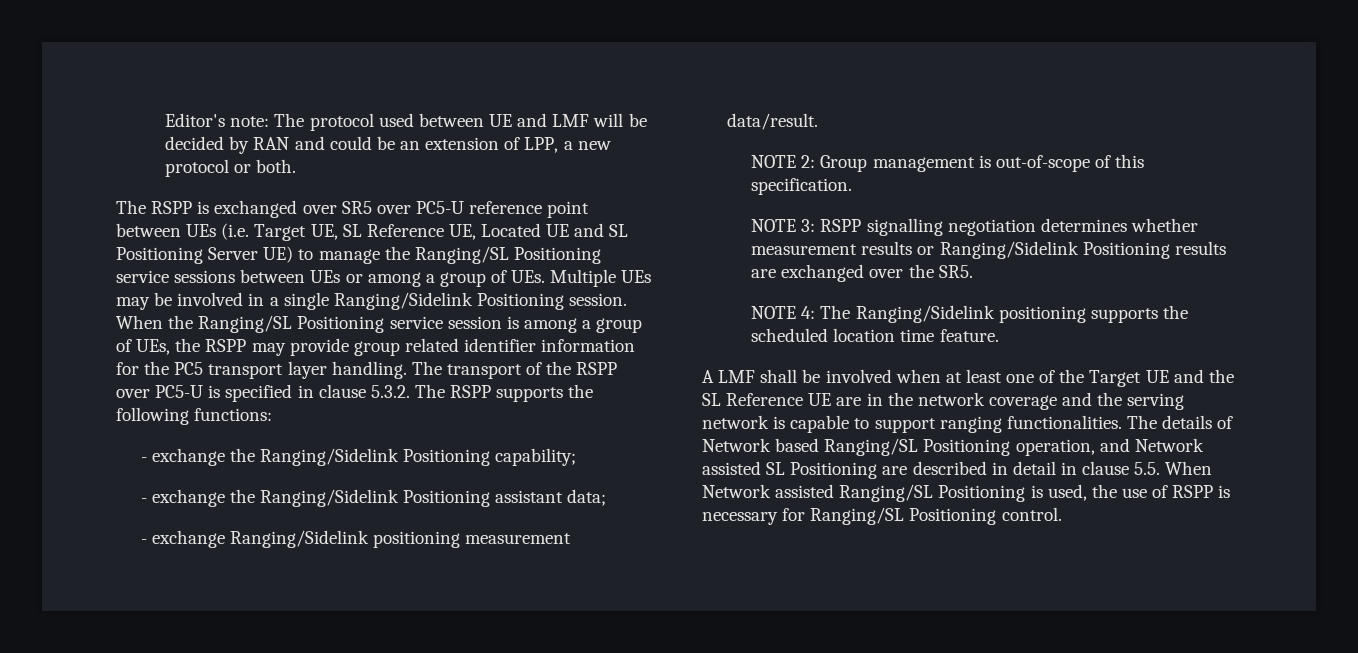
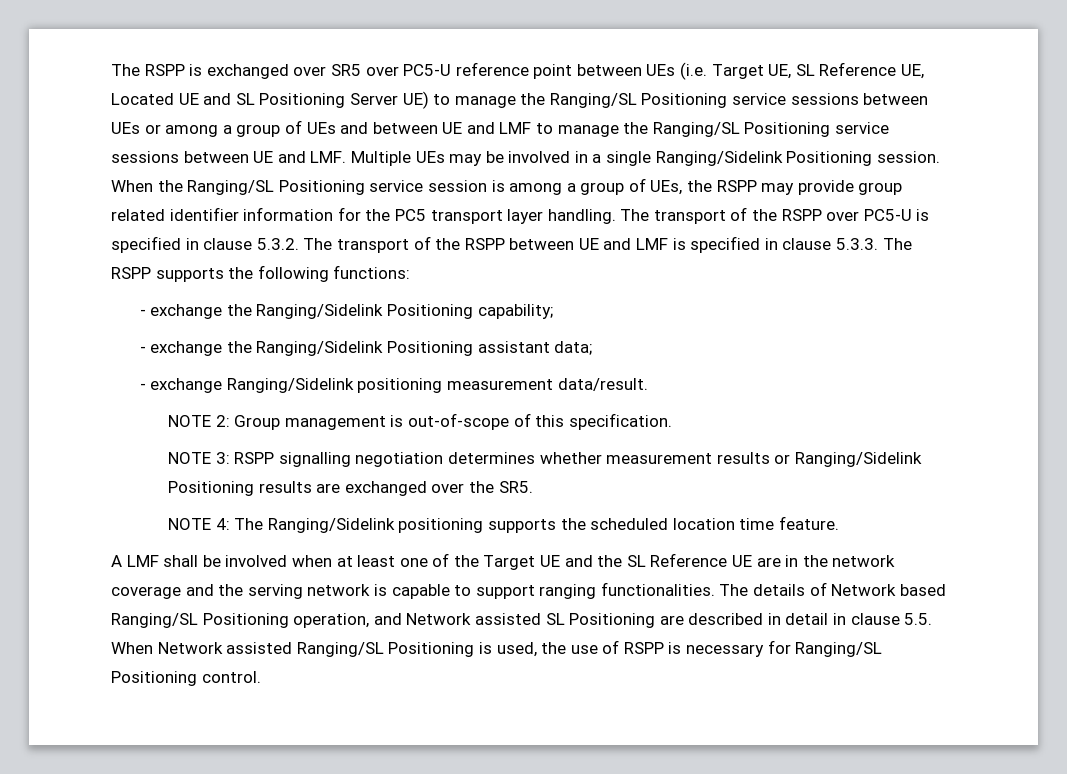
[165,113,647,131] [165,136,611,154] [165,159,297,177] Editor's note: The protocol used between UE and LMF will be decided by RAN and could be an extension of LPP, a new protocol or both. // -> (111, 70) none
[511,270,546,283] UEs. -> [306,122,890,137] [111,151,347,163] UEs and between UE and LMF to manage the Ranging/SL Positioning service sessions between UE and LMF.
(445, 391) none -> [336,236,912,253] transport of the RSPP between UE and LMF is specified in clause 5.3.3. The

